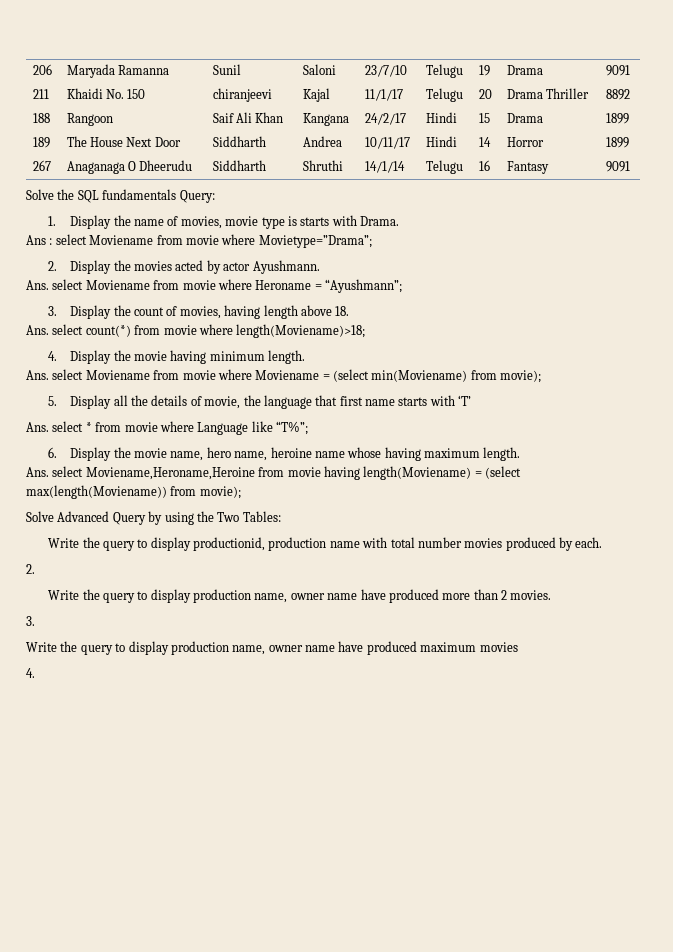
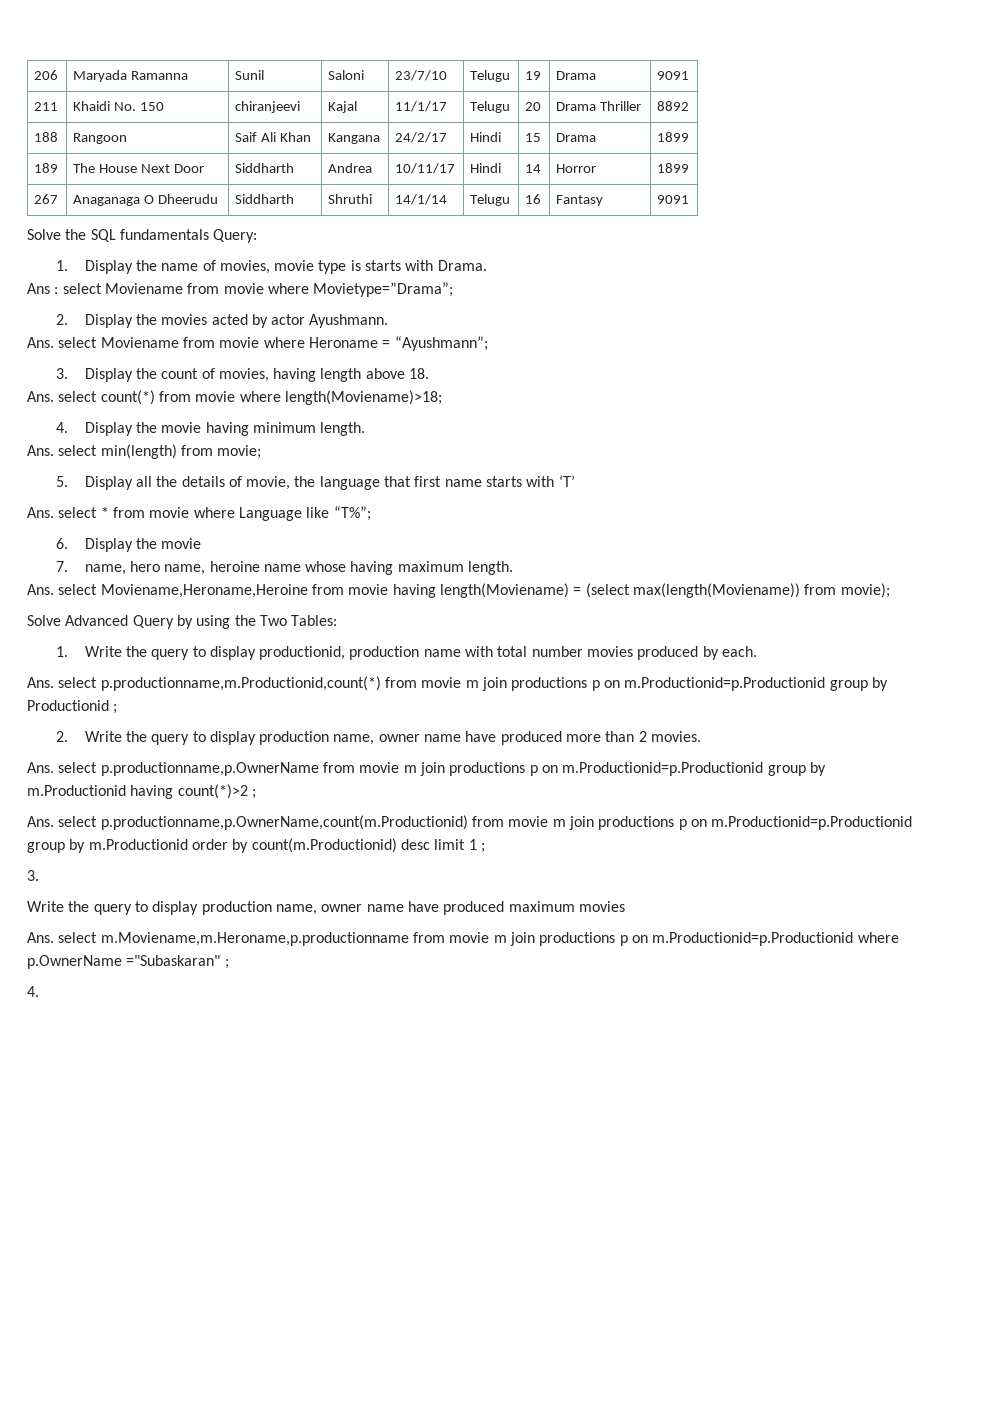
[85,369,542,383] Moviename from movie where Moviename = (select min(Moviename) from movie); -> [100,444,262,459] min(length) from movie;
(168, 453) none -> [55,561,68,572] // 7.
(281, 516) none -> [55,646,68,657] 1.
[26,564,35,574] 2. // -> [27,676,888,691] [27,700,118,714] [55,731,68,742] Ans. select p.productionname,m.Productionid,count(*) from movie m join productions p on m.Productionid=p.Productionid group by Productionid ; // 2.
(552, 595) none -> [27,762,826,776] [27,784,256,799] [27,815,913,830] [27,838,485,853] // Ans. select p.productionname,p.OwnerName from movie m join productions p on m.Productionid=p.Productionid group by m.Productionid having count(*)>2 ; // Ans. select p.productionname,p.OwnerName,count(m.Productionid) from movie m join productions p on m.Productionid=p.Productionid group by m.Productionid order by count(m.Productionid) desc limit 1 ;
(518, 647) none -> [27,932,899,946] [27,955,229,969] // Ans. select m.Moviename,m.Heroname,p.productionname from movie m join productions p on m.Productionid=p.Productionid where p.OwnerName ="Subaskaran" ;

